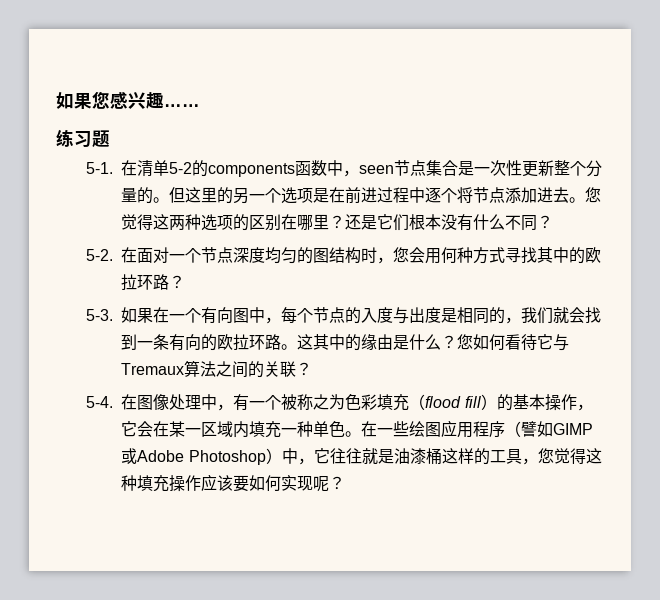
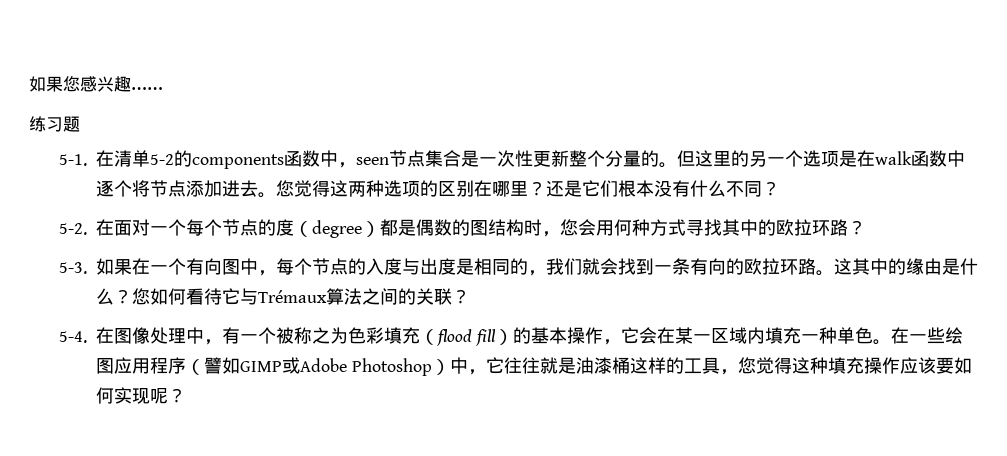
[345,187,410,204] 前进过程 -> [874,150,947,167] walk函数
[201,247,298,264] 节点深度均匀 -> [185,219,452,238] 每个节点的度（degree）都是偶数
[121,363,185,375] Tremaux -> [257,290,327,303] Trémaux

